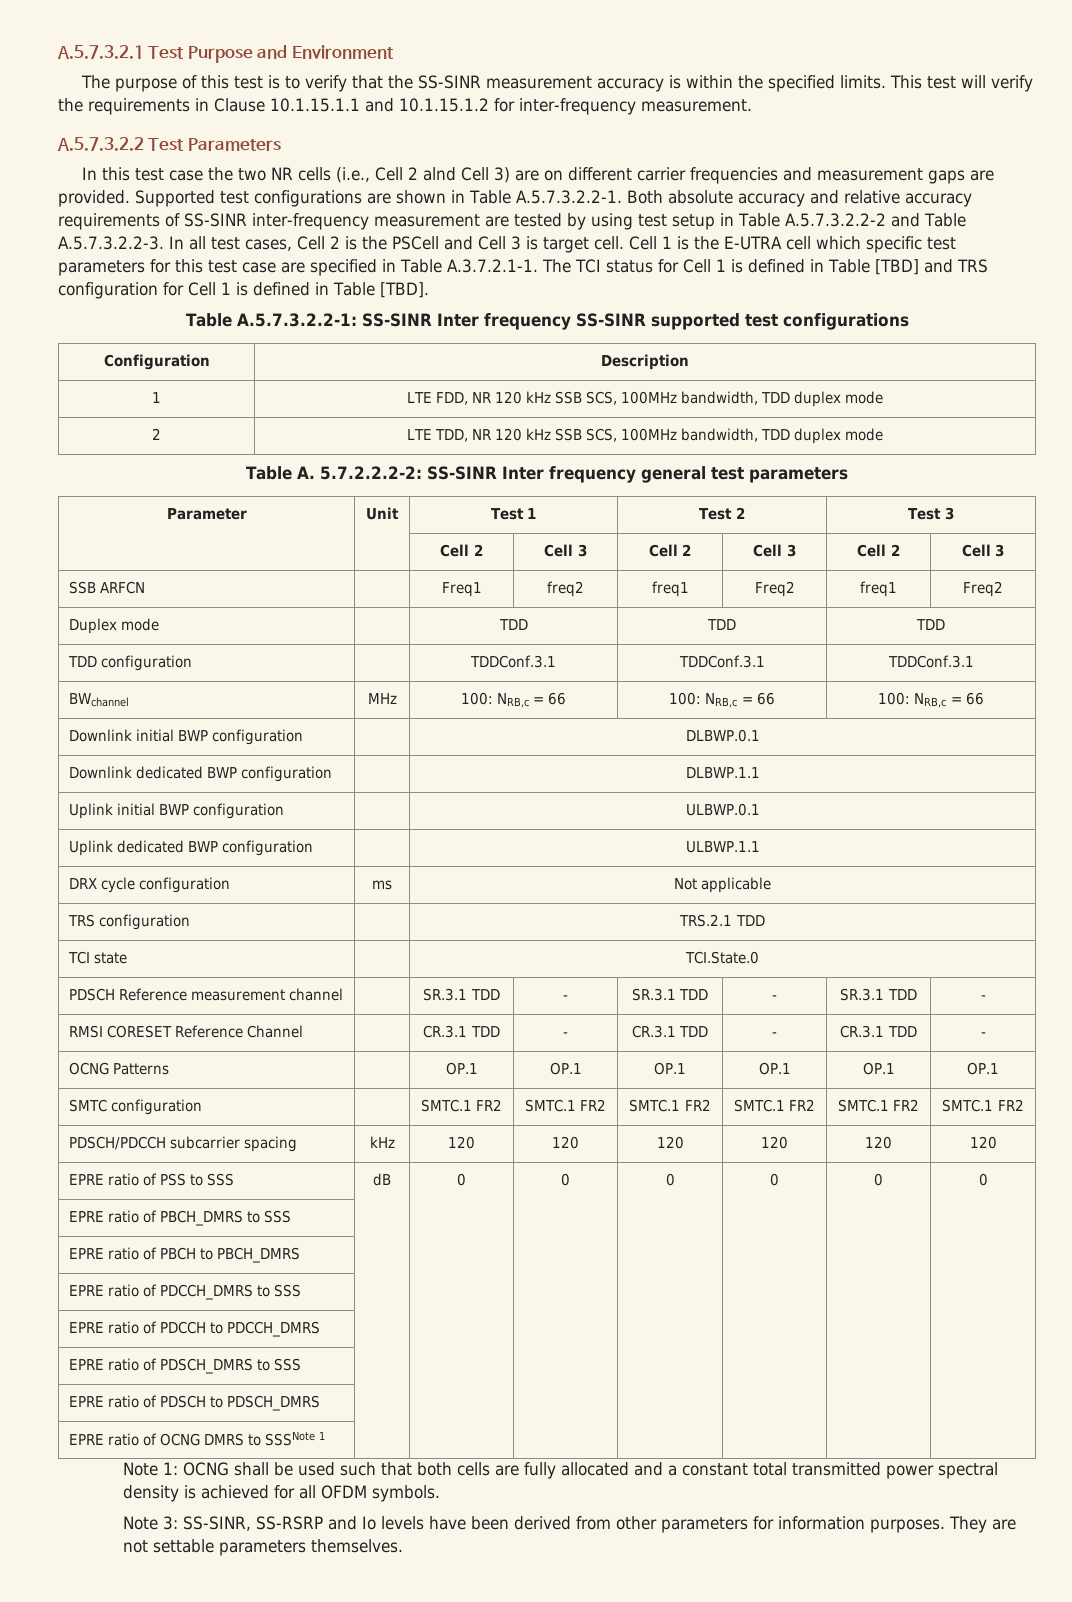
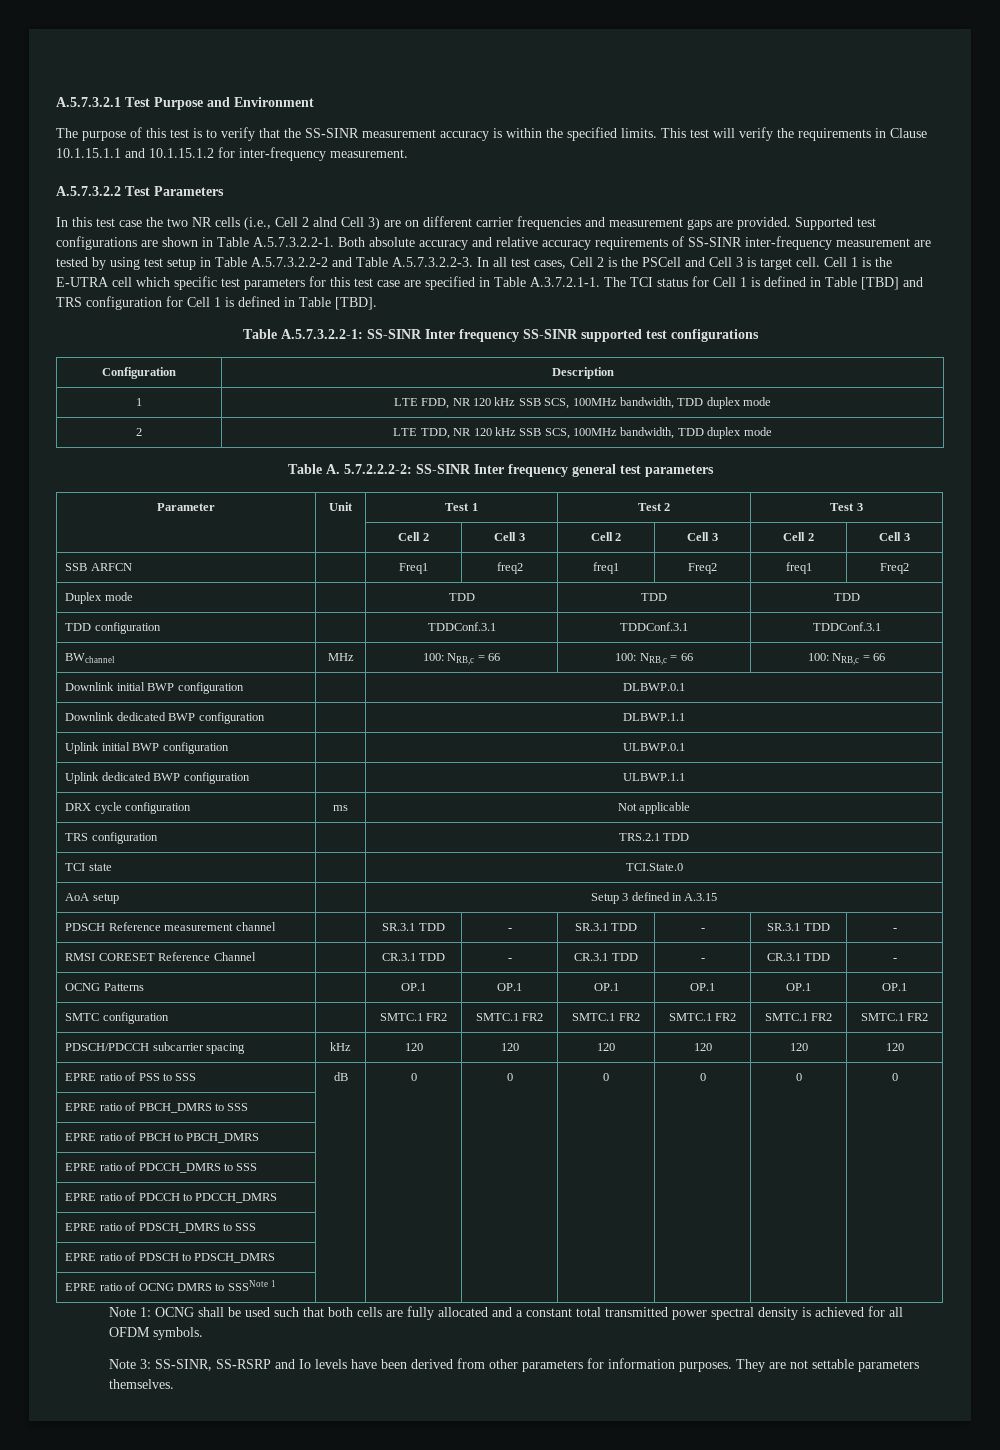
(760, 957) none -> [65,893,119,904] [590,892,718,904] // AoA setup | | Setup 3 defined in A.3.15

